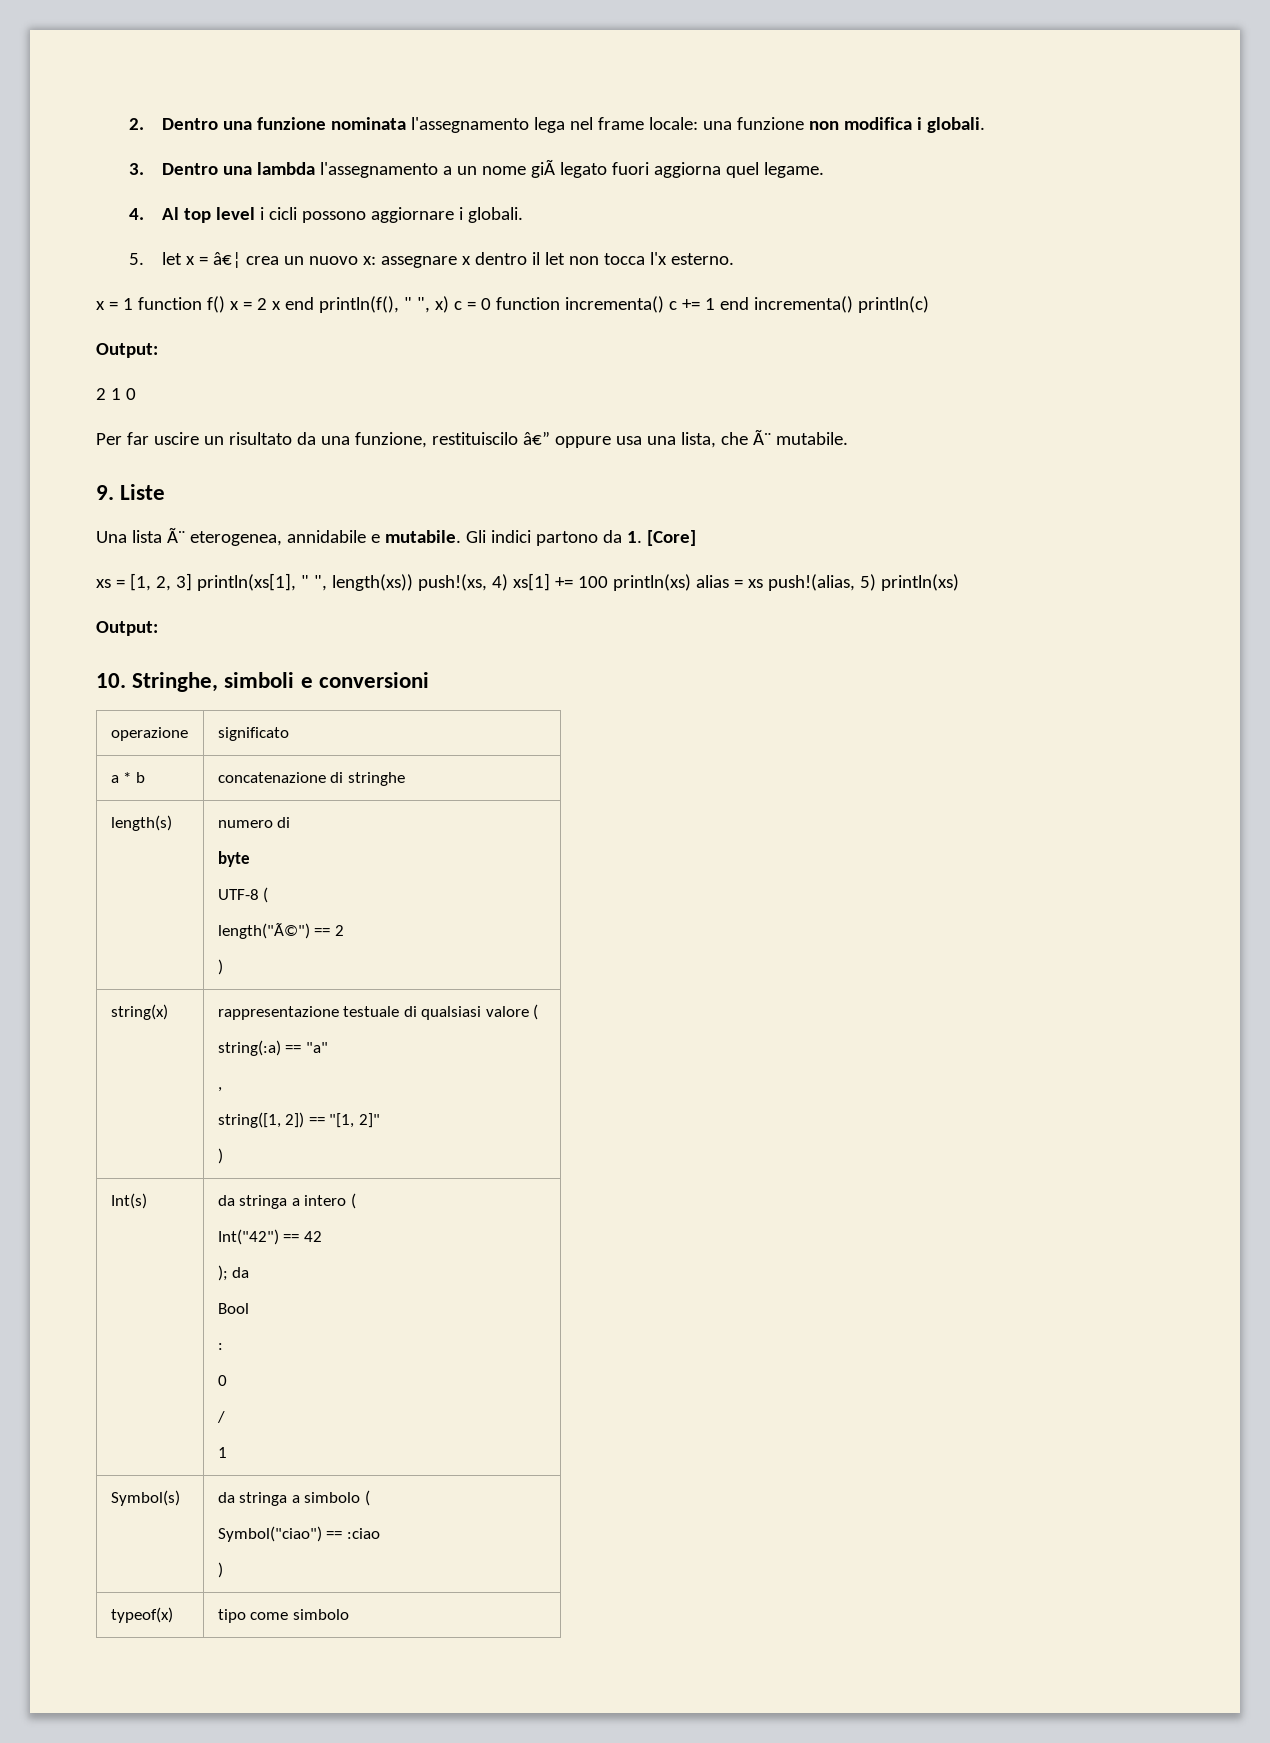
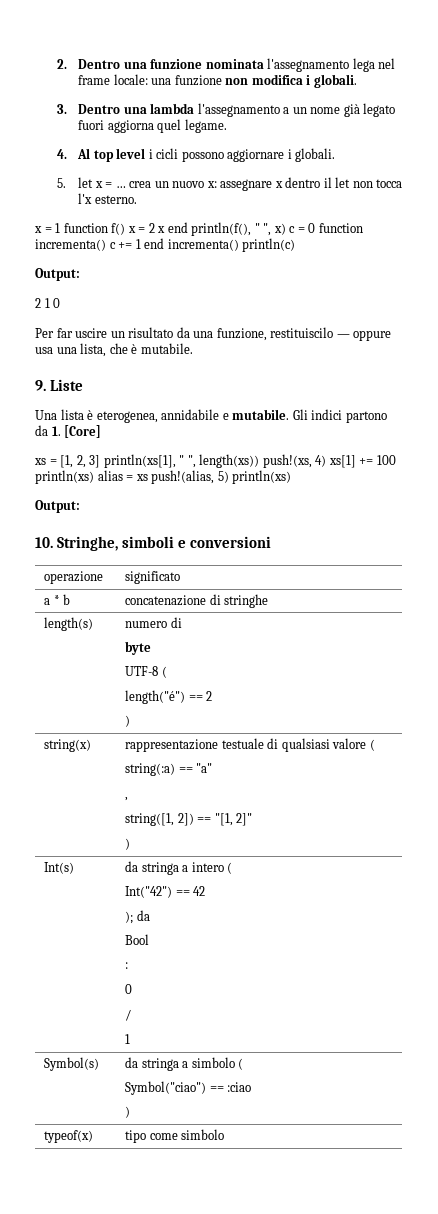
[531,159,556,178] giÃ -> [343,104,360,117] già
[213,252,242,268] â€¦ -> [115,186,126,188] …
[522,431,550,445] â€” -> [336,334,350,338] —
[752,429,771,445] Ã¨ -> [131,344,138,354] è
[166,527,185,543] Ã¨ -> [87,410,94,420] è
[217,923,310,939] length("Ã©") -> [125,690,186,704] length("é")

